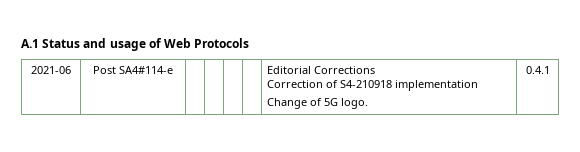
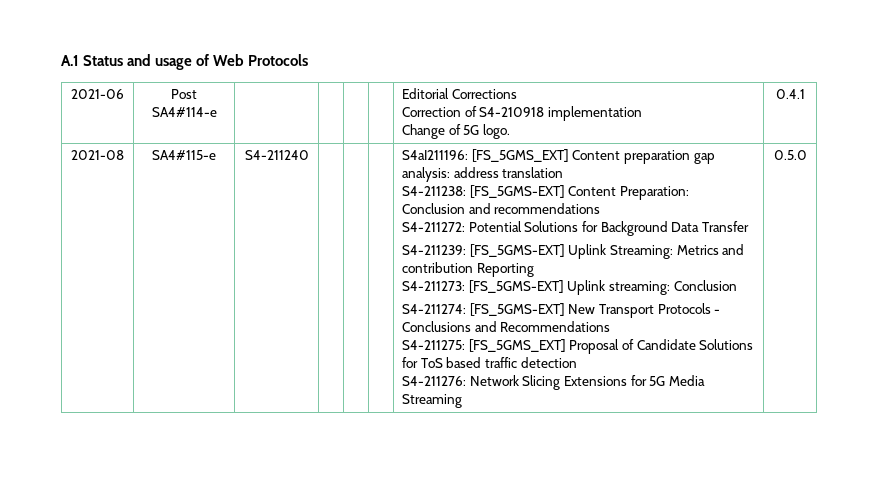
(550, 70) none -> [71,150,124,160] [152,150,216,160] [244,150,309,160] [402,149,715,164] [402,167,564,182] [402,185,690,200] [402,203,601,214] [402,221,750,236] [402,244,745,259] [402,262,534,277] [402,280,737,295] [402,303,721,318] [402,321,611,332] [402,339,754,354] [402,357,577,368] [402,375,706,390] [402,394,463,408] [773,150,807,160] // 2021-08 | SA4#115-e | S4-211240 | | | | S4aI211196: [FS_5GMS_EXT] Content preparation gap analysis: address translation // S4-211238: [FS_5GMS-EXT] Content Preparation: Conclusion and recommendations // S4-211272: Potential Solutions for Background Data Transfer // S4-211239: [FS_5GMS-EXT] Uplink Streaming: Metrics and contribution Reporting // S4-211273: [FS_5GMS-EXT] Uplink streaming: Conclusion // S4-211274: [FS_5GMS-EXT] New Transport Protocols - Conclusions and Recommendations // S4-211275: [FS_5GMS_EXT] Proposal of Candidate Solutions for ToS based traffic detection // S4-211276: Network Slicing Extensions for 5G Media Streaming | 0.5.0

